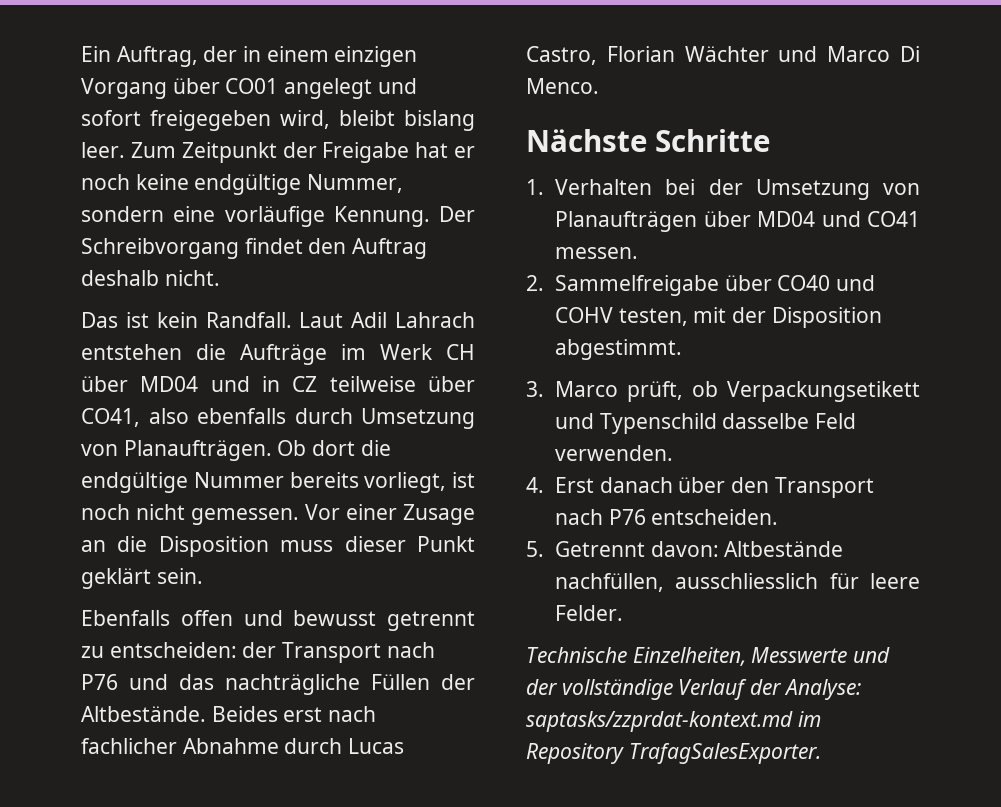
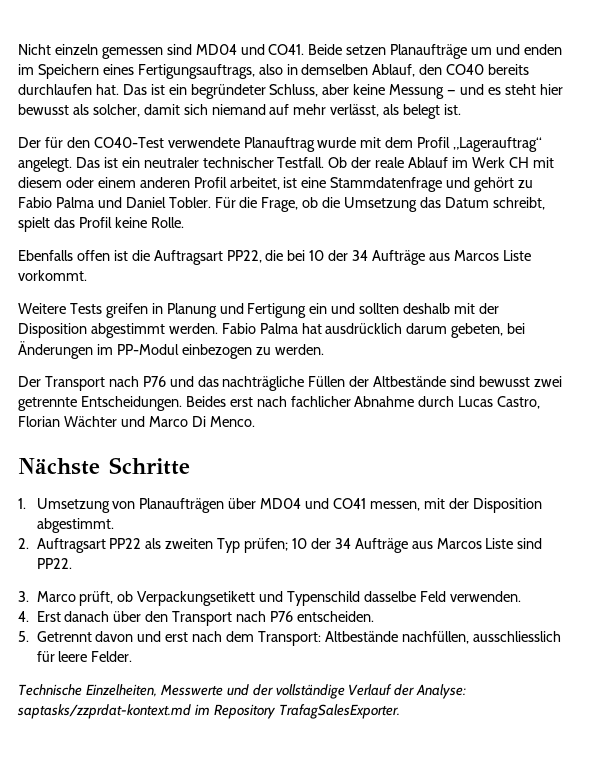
[81,46,418,67] [81,78,417,99] [81,110,475,131] [81,142,475,163] [81,174,404,195] [81,206,475,227] [81,238,428,259] [81,270,220,286] [81,312,475,328] [81,344,475,365] [81,376,476,392] [81,408,475,429] [81,440,391,461] [81,472,475,493] [81,504,475,525] [81,536,475,557] [81,568,203,589] [81,610,475,631] [81,642,277,658] Ein Auftrag, der in einem einzigen Vorgang über CO01 angelegt und sofort freigegeben wird, bleibt bislang leer. Zum Zeitpunkt der Freigabe hat er noch keine endgültige Nummer, sondern eine vorläufige Kennung. Der Schreibvorgang findet den Auftrag deshalb nicht. // Das ist kein Randfall. Laut Adil Lahrach entstehen die Aufträge im Werk CH über MD04 und in CZ teilweise über CO41, also ebenfalls durch Umsetzung von Planaufträgen. Ob dort die endgültige Nummer bereits vorliegt, ist noch nicht gemessen. Vor einer Zusage an die Disposition muss dieser Punkt geklärt sein. // Ebenfalls offen und bewusst getrennt zu entscheiden: der -> [18,44,562,59] [18,64,530,79] [18,84,563,99] [18,104,462,119] [18,137,543,152] [18,157,554,172] [18,177,534,192] [18,197,545,212] [18,217,184,232] [18,250,531,265] [18,270,87,281] [18,303,499,318] [18,323,526,338] [18,341,324,359] [18,376,41,387] Nicht einzeln gemessen sind MD04 und CO41. Beide setzen Planaufträge um und enden im Speichern eines Fertigungsauftrags, also in demselben Ablauf, den CO40 bereits durchlaufen hat. Das ist ein begründeter Schluss, aber keine Messung — und es steht hier bewusst als solcher, damit sich niemand auf mehr verlässt, als belegt ist. // Der für den CO40-Test verwendete Planauftrag wurde mit dem Profil „Lagerauftrag“ angelegt. Das ist ein neutraler technischer Testfall. Ob der reale Ablauf im Werk CH mit diesem oder einem anderen Profil arbeitet, ist eine Stammdatenfrage und gehört zu Fabio Palma und Daniel Tobler. Für die Frage, ob die Umsetzung das Datum schreibt, spielt das Profil keine Rolle. // Ebenfalls offen ist die Auftragsart PP22, die bei 10 der 34 Aufträge aus Marcos Liste vorkommt. // Weitere Tests greifen in Planung und Fertigung ein und sollten deshalb mit der Disposition abgestimmt werden. Fabio Palma hat ausdrücklich darum gebeten, bei Änderungen im PP-Modul einbezogen zu werden. // Der
[81,706,206,722] Altbestände. -> [373,376,562,387] [18,396,182,411] Altbestände sind bewusst zwei getrennte Entscheidungen.
[555,179,743,195] Verhalten bei der -> (26, 503) none
[555,247,639,259] [526,275,876,296] [555,307,882,328] [555,339,683,360] messen. // 2. Sammelfreigabe über CO40 und COHV testen, mit der Disposition abgestimmt. -> [369,498,542,513] [36,518,114,533] [18,538,543,553] [36,558,72,569] messen, mit der Disposition abgestimmt. // 2. Auftragsart PP22 als zweiten Typ prüfen; 10 der 34 Aufträge aus Marcos Liste sind PP22.
[650,541,719,557] davon: -> [95,631,321,646] davon und erst nach dem Transport:

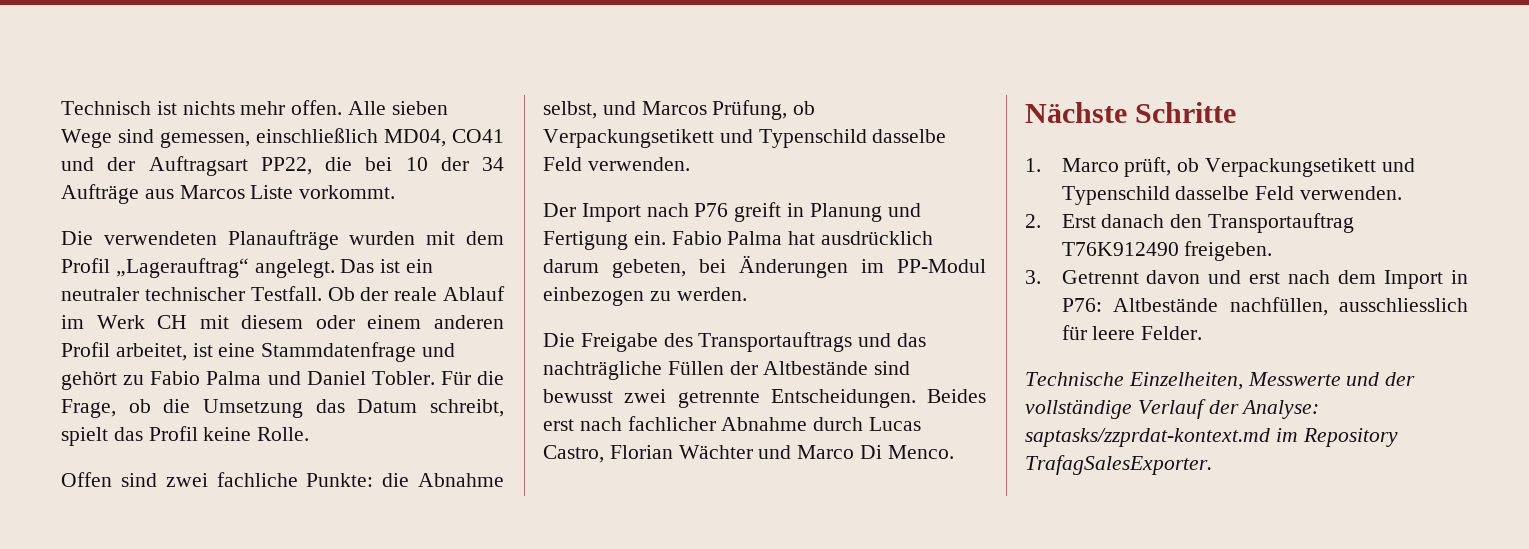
[18,44,562,59] [18,64,530,79] [18,84,563,99] [18,104,462,119] [18,137,357,152] Nicht einzeln gemessen sind MD04 und CO41. Beide setzen Planaufträge um und enden im Speichern eines Fertigungsauftrags, also in demselben Ablauf, den CO40 bereits durchlaufen hat. Das ist ein begründeter Schluss, aber keine Messung — und es steht hier bewusst als solcher, damit sich niemand auf mehr verlässt, als belegt ist. // Der für den CO40-Test verwendete Planauftrag wurde -> [61,100,448,115] [61,128,504,148] [61,156,504,176] [61,184,396,204] [61,230,416,250] Technisch ist nichts mehr offen. Alle sieben Wege sind gemessen, einschließlich MD04, CO41 und der Auftragsart PP22, die bei 10 der 34 Aufträge aus Marcos Liste vorkommt. // Die verwendeten Planaufträge wurden
[18,250,531,265] [18,270,87,281] [18,303,499,318] [18,323,218,338] Ebenfalls offen ist die Auftragsart PP22, die bei 10 der 34 Aufträge aus Marcos Liste vorkommt. // Weitere Tests greifen in Planung und Fertigung ein und sollten deshalb mit der Disposition abgestimmt werden. -> [61,472,504,487] [543,100,816,120] [543,129,947,148] [543,157,690,171] [543,202,921,222] [543,231,666,250] Offen sind zwei fachliche Punkte: die Abnahme selbst, und Marcos Prüfung, ob Verpackungsetikett und Typenschild dasselbe Feld verwenden. // Der Import nach P76 greift in Planung und Fertigung ein.
[18,376,166,391] Der Transport nach P76 -> [543,332,853,352] Die Freigabe des Transportauftrags
[36,498,542,513] [36,518,114,533] [18,538,543,553] [36,558,72,569] [18,591,29,602] Umsetzung von Planaufträgen über MD04 und CO41 messen, mit der Disposition abgestimmt. // 2. Auftragsart PP22 als zweiten Typ prüfen; 10 der 34 Aufträge aus Marcos Liste sind PP22. // 3. -> (1041, 165) none
[18,611,29,622] 4. -> [1025,214,1041,228] 2.
[113,611,374,626] [18,631,29,642] über den Transport nach P76 entscheiden. // 5. -> [1170,213,1354,233] [1061,241,1273,261] [1025,270,1041,284] den Transportauftrag T76K912490 freigeben. // 3.
[257,631,321,646] Transport: -> [1384,270,1468,289] [1061,298,1102,312] Import in P76:

